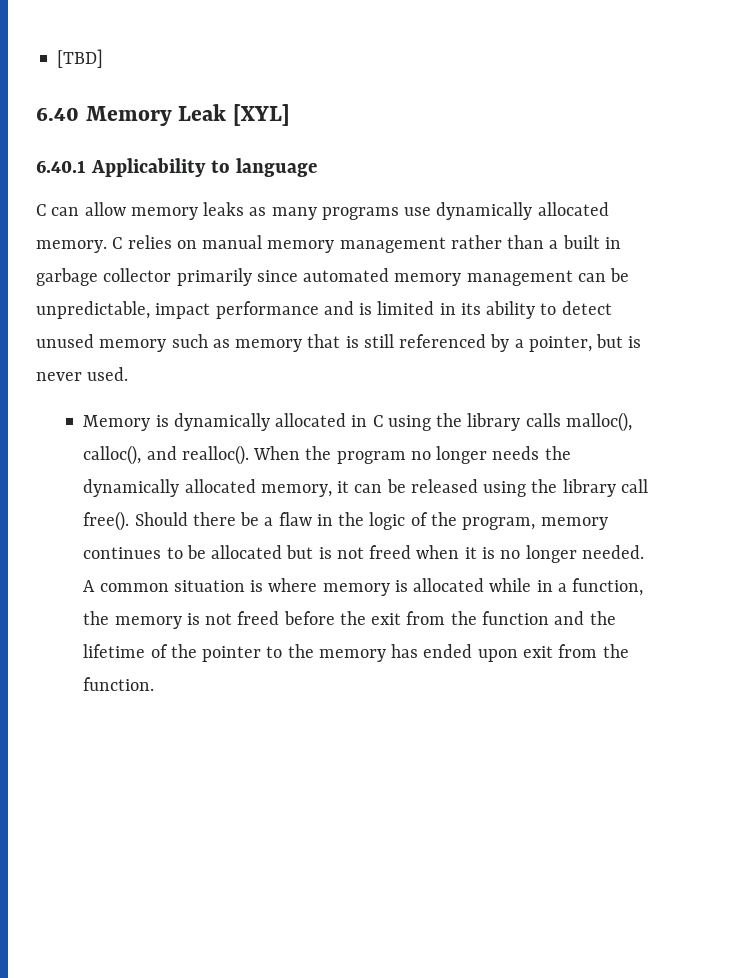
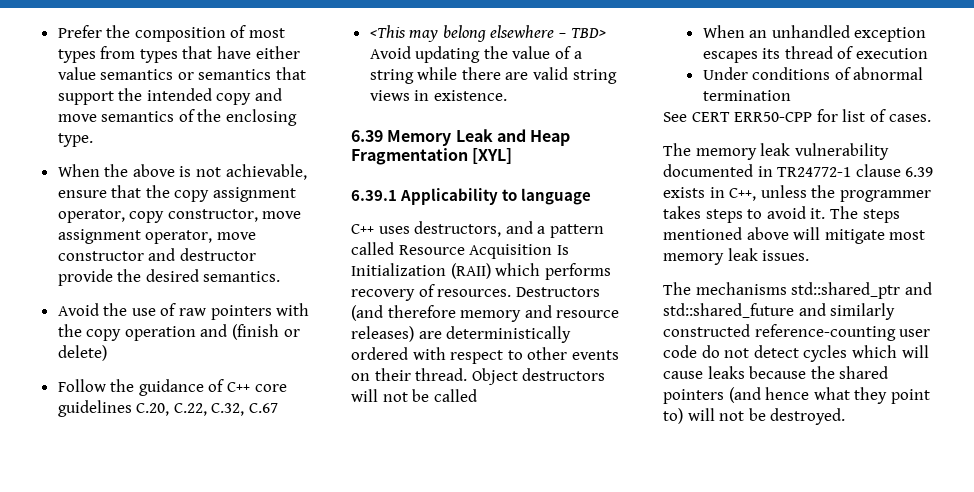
[57,49,104,68] [36,104,227,126] [TBD] // 6.40 Memory Leak -> [57,25,286,42] [57,46,300,63] [57,67,307,80] [57,88,283,105] [57,109,298,126] [57,133,93,147] [57,164,307,180] [57,185,297,202] [57,209,302,223] [57,229,256,244] [57,248,256,261] [57,269,281,286] [57,303,310,320] [57,324,300,341] [57,345,107,361] [57,379,287,396] [57,400,279,417] [369,25,606,42] [369,46,582,63] [369,67,617,84] [369,90,507,101] [351,129,571,146] [351,148,468,165] Prefer the composition of most types from types that have either value semantics or semantics that support the intended copy and move semantics of the enclosing type. // When the above is not achievable, ensure that the copy assignment operator, copy constructor, move assignment operator, move constructor and destructor provide the desired semantics. // Avoid the use of raw pointers with the copy operation and (finish or delete) // Follow the guidance of C++ core guidelines C.20, C.22, C.32, C.67 // <This may belong elsewhere – TBD> Avoid updating the value of a string while there are valid string views in existence. // 6.39 Memory Leak and Heap Fragmentation
[36,160,86,173] 6.40.1 -> [351,190,397,201] 6.39.1
[36,202,609,220] [36,235,621,253] [36,268,630,286] [36,301,612,319] [36,334,642,352] [36,367,129,381] [83,412,633,432] [83,445,571,465] [83,479,649,497] [83,511,608,531] [83,545,644,563] [83,578,644,596] [83,611,616,629] [83,644,629,662] [83,677,155,691] C can allow memory leaks as many programs use dynamically allocated memory. C relies on manual memory management rather than a built in garbage collector primarily since automated memory management can be unpredictable, impact performance and is limited in its ability to detect unused memory such as memory that is still referenced by a pointer, but is never used. // Memory is dynamically allocated in C using the library calls malloc(), calloc(), and realloc(). When the program no longer needs the dynamically allocated memory, it can be released using the library call free(). Should there be a flaw in the logic of the program, memory continues to be allocated but is not freed when it is no longer needed. A common situation is where memory is allocated while in a function, the memory is not freed before the exit from the function and the lifetime of the pointer to the memory has ended upon exit from the function. -> [351,221,604,238] [351,242,569,259] [351,263,611,280] [351,284,600,301] [351,305,620,322] [351,326,572,343] [351,347,619,364] [351,368,606,385] [351,389,477,402] [702,25,927,42] [702,46,929,63] [702,67,924,80] [702,90,791,101] [663,109,931,122] [663,143,889,160] [663,164,934,177] [663,185,931,202] [663,206,900,223] [663,227,926,244] [663,248,810,265] [663,282,932,299] [663,303,896,320] [663,324,931,341] [663,345,929,362] [663,366,889,379] [663,387,930,404] [663,408,846,425] C++ uses destructors, and a pattern called Resource Acquisition Is Initialization (RAII) which performs recovery of resources. Destructors (and therefore memory and resource releases) are deterministically ordered with respect to other events on their thread. Object destructors will not be called // When an unhandled exception escapes its thread of execution // Under conditions of abnormal termination // See CERT ERR50-CPP for list of cases. // The memory leak vulnerability documented in TR24772-1 clause 6.39 exists in C++, unless the programmer takes steps to avoid it. The steps mentioned above will mitigate most memory leak issues. // The mechanisms std::shared_ptr and std::shared_future and similarly constructed reference-counting user code do not detect cycles which will cause leaks because the shared pointers (and hence what they point to) will not be destroyed.

